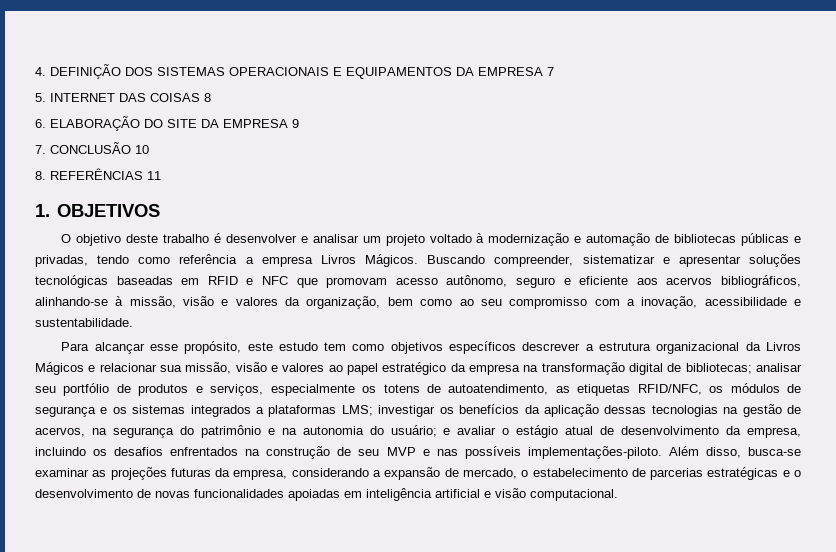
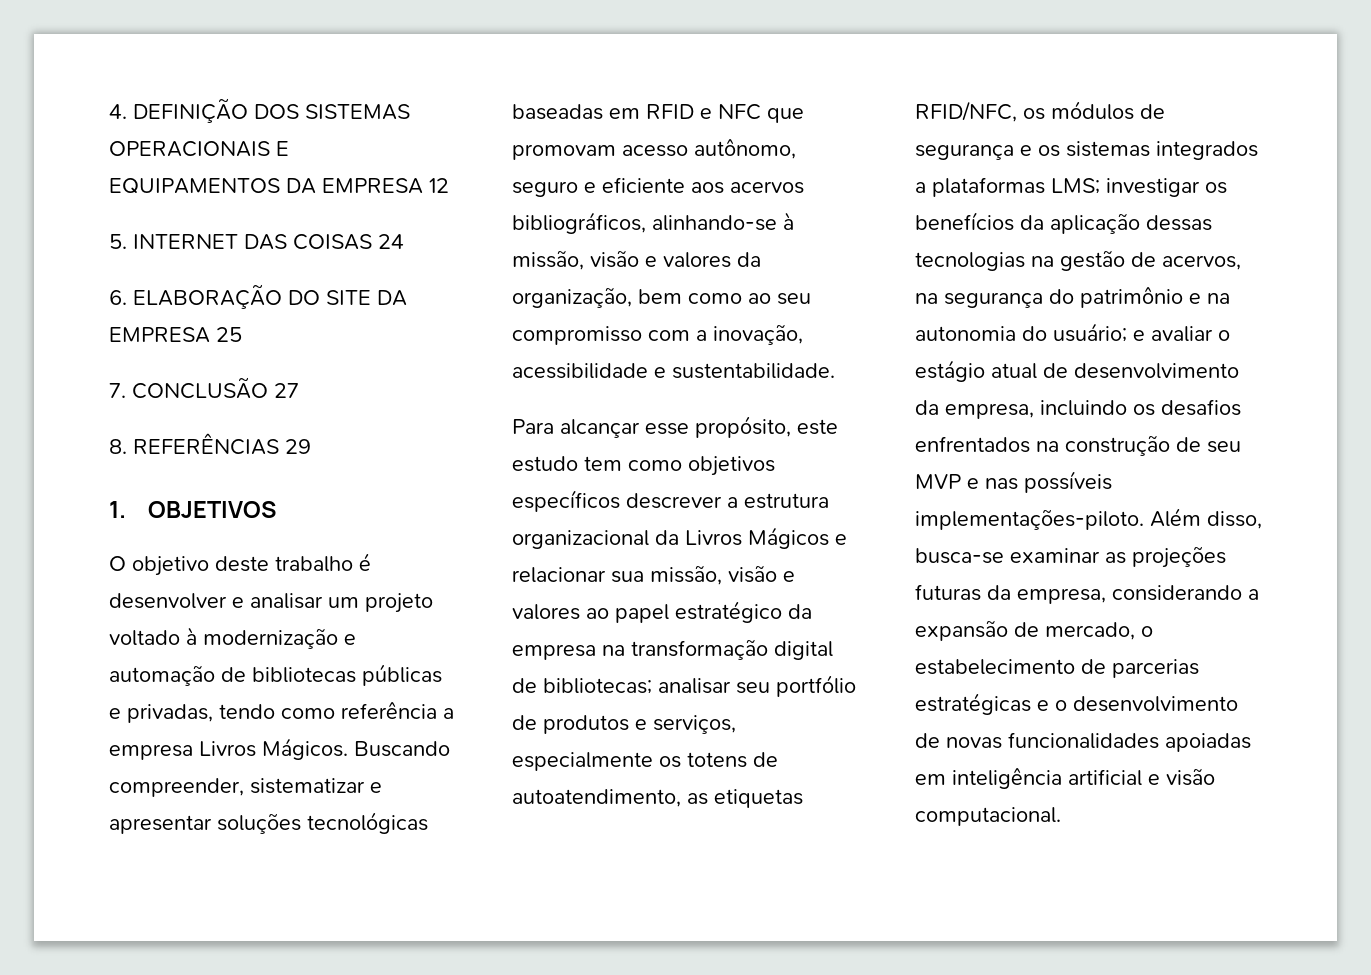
[547,67,554,76] 7 -> [429,178,449,193] 12
[204,93,211,102] 8 -> [378,234,404,249] 24
[292,119,299,128] 9 -> [216,327,242,342] 25
[135,145,149,154] 10 -> [274,383,299,398] 27
[147,171,161,180] 11 -> [285,439,311,454] 29

